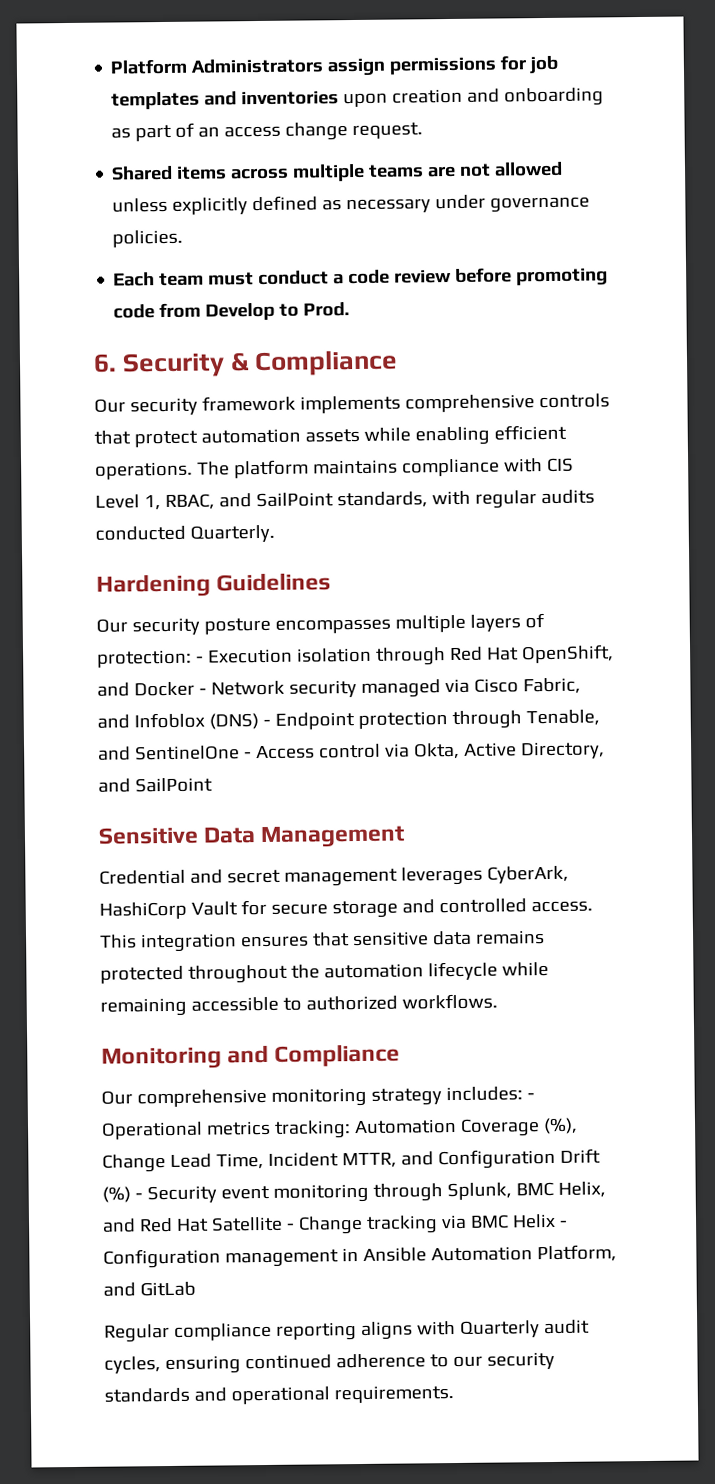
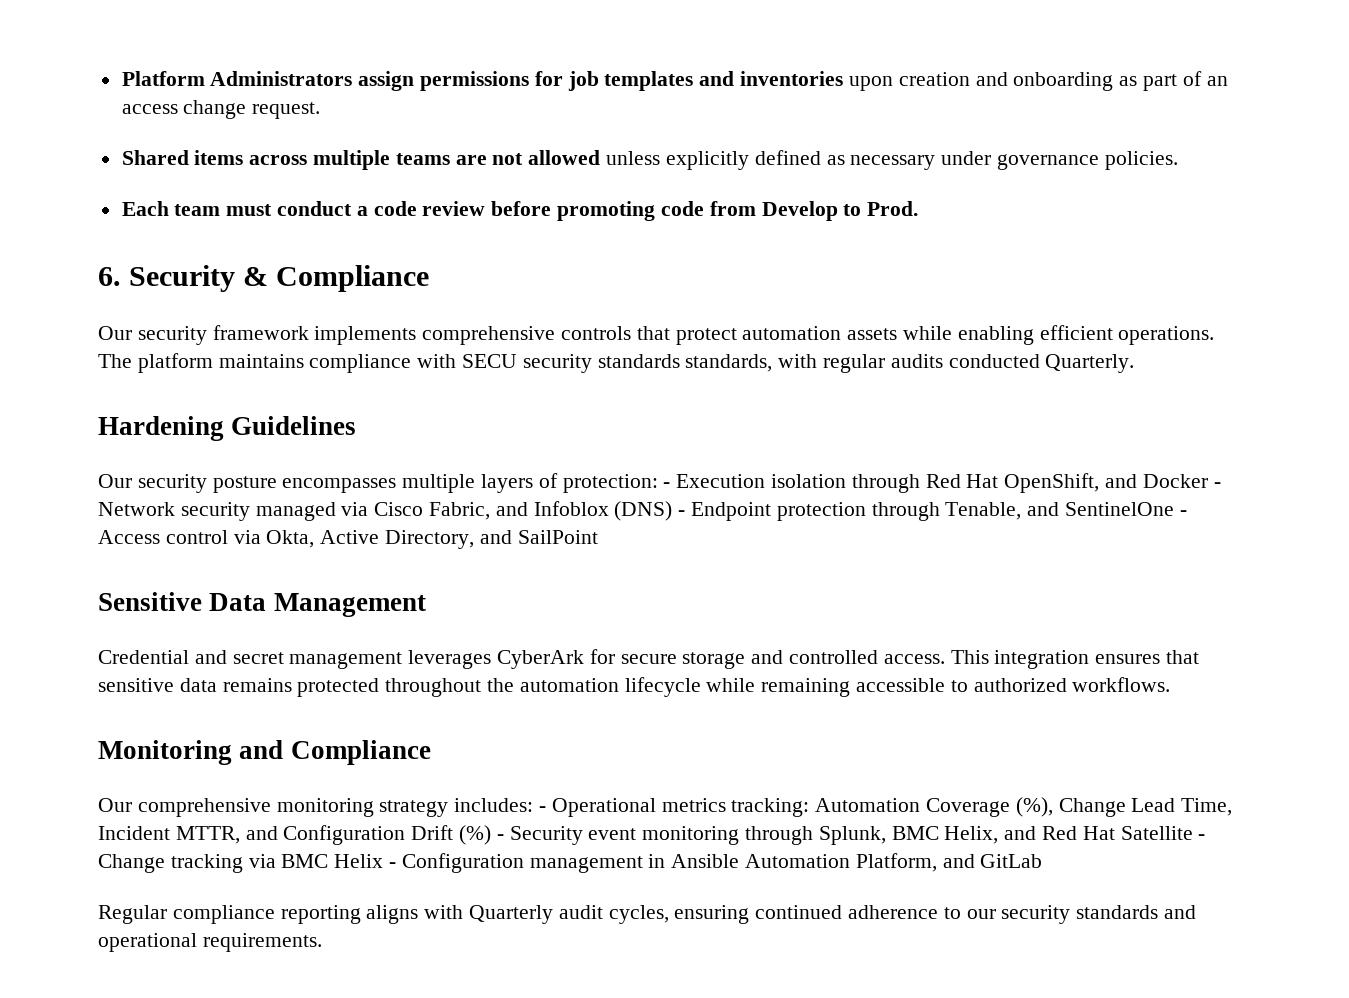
[546,457,574,473] [95,492,334,511] CIS Level 1, RBAC, and SailPoint -> [462,354,680,373] SECU security standards
[486,865,569,884] [99,901,238,920] CyberArk, HashiCorp Vault -> [497,650,585,669] CyberArk

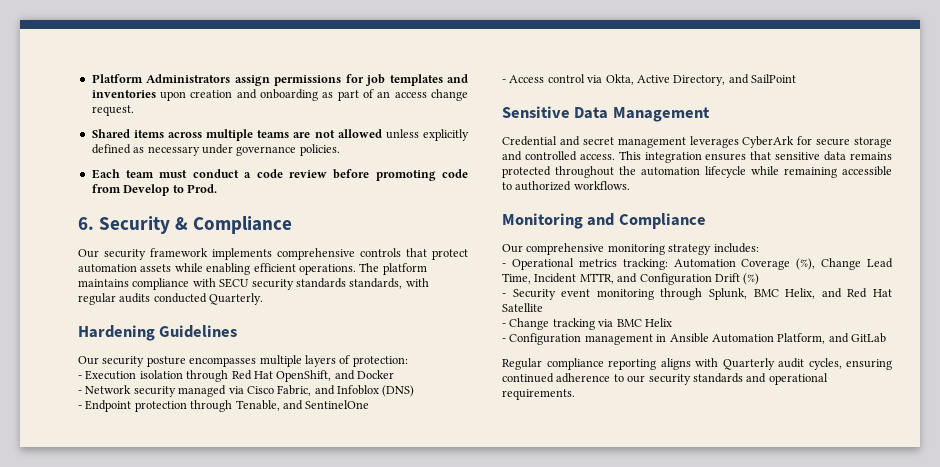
(658, 483) none -> (408, 361) //
(1208, 481) none -> (394, 374) //
(673, 511) none -> (415, 391) //
(1175, 509) none -> (370, 404) //
(534, 805) none -> (759, 248) //
(492, 835) none -> (760, 279) //
(1193, 833) none -> (543, 307) //
(384, 861) none -> (672, 322) //

